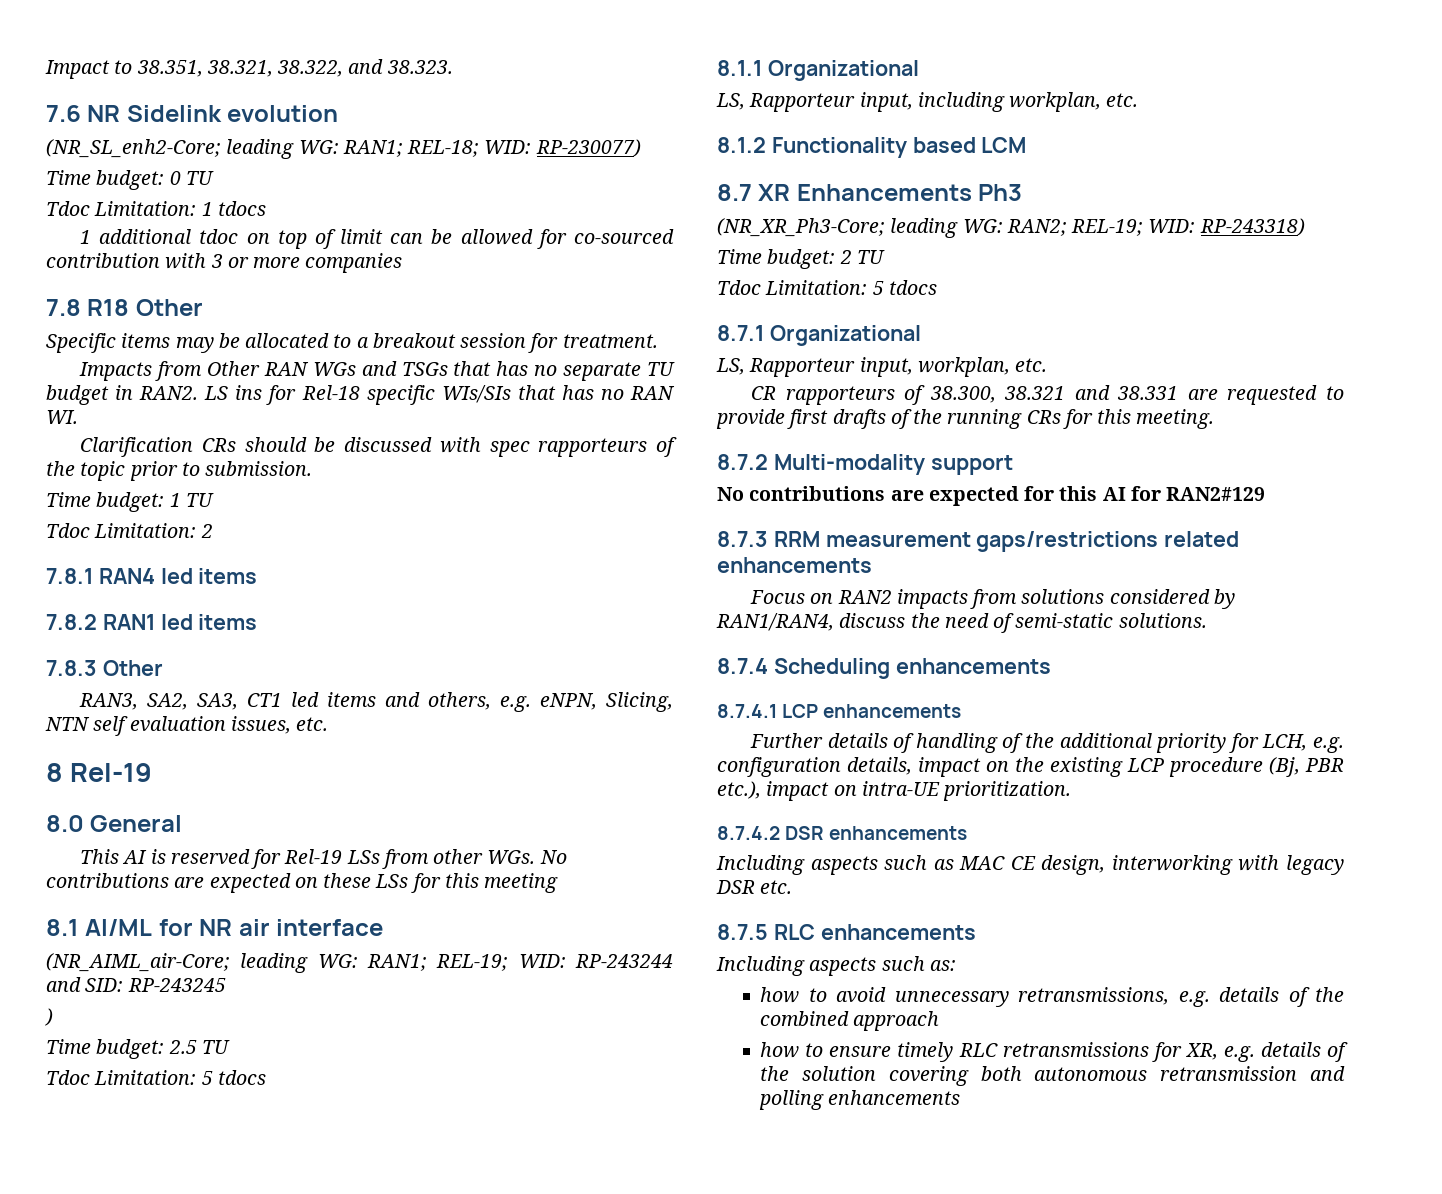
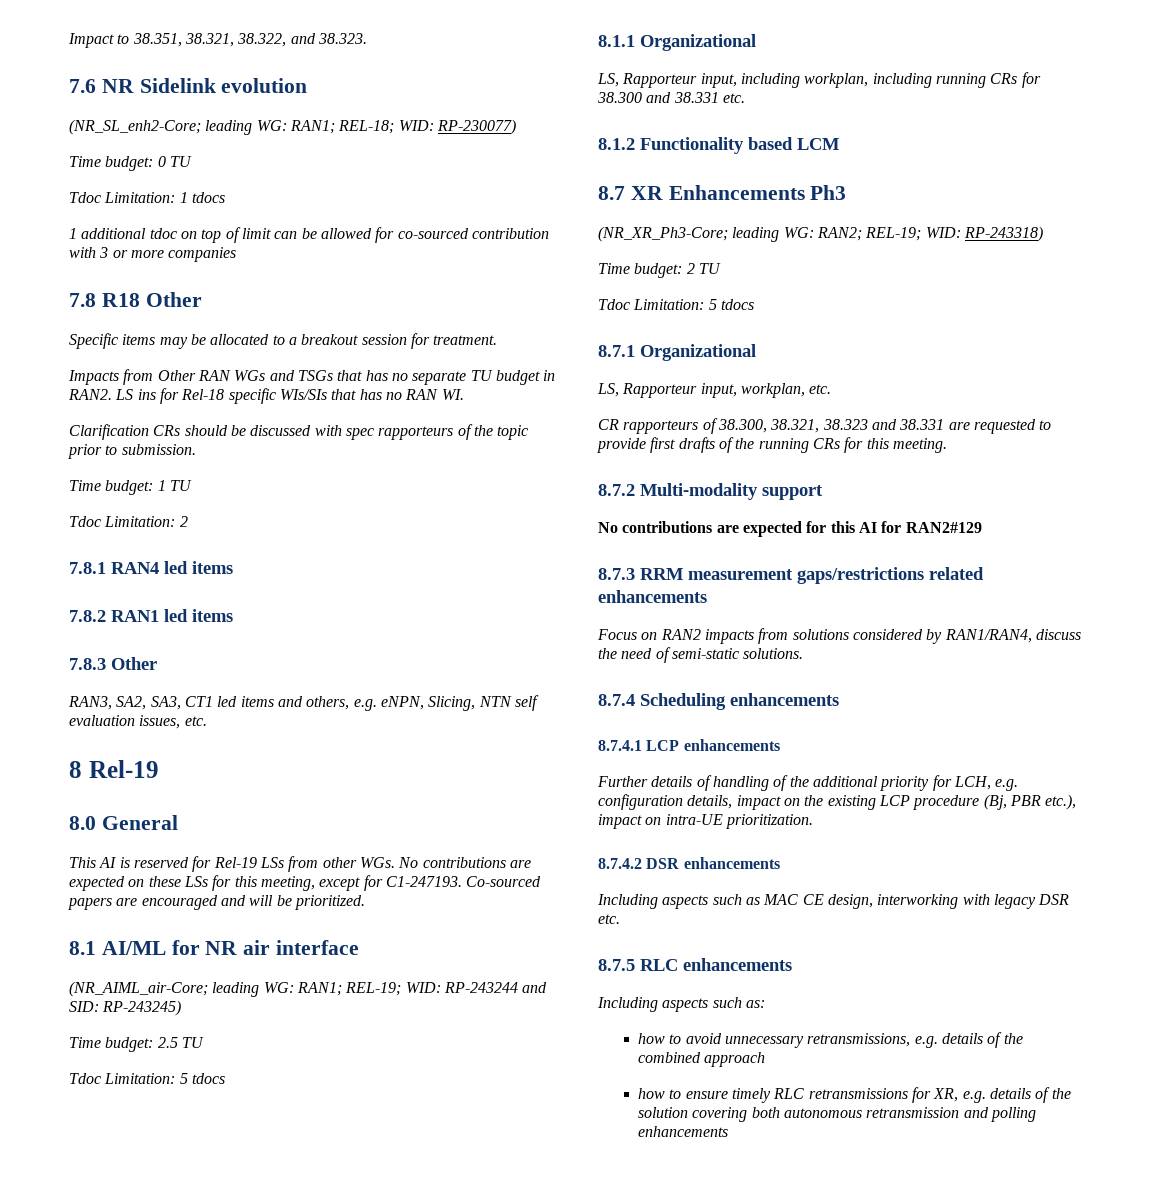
[484,873,559,893] meeting -> [260,875,542,891] [68,895,365,910] meeting, except for C1-247193. Co-sourced papers are encouraged and will be prioritized.
[127,978,226,992] [45,1008,53,1026] RP-243245 // ) -> [102,1000,182,1016] RP-243245)
(1102, 102) none -> [872,72,1041,88] [597,92,719,103] including running CRs for 38.300 and 38.331
[1004,386,1066,400] 38.321 -> [770,419,868,433] 38.321, 38.323

